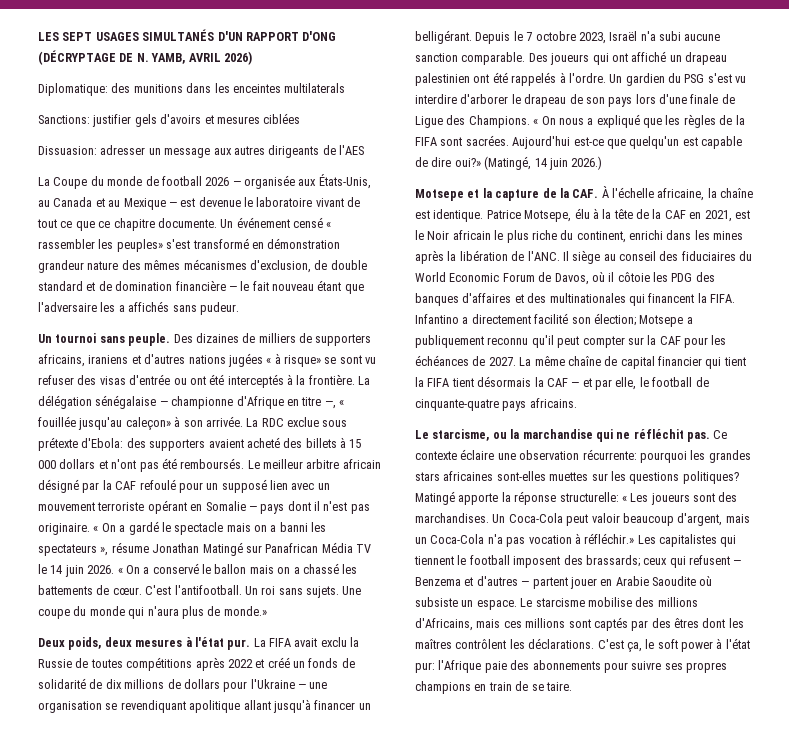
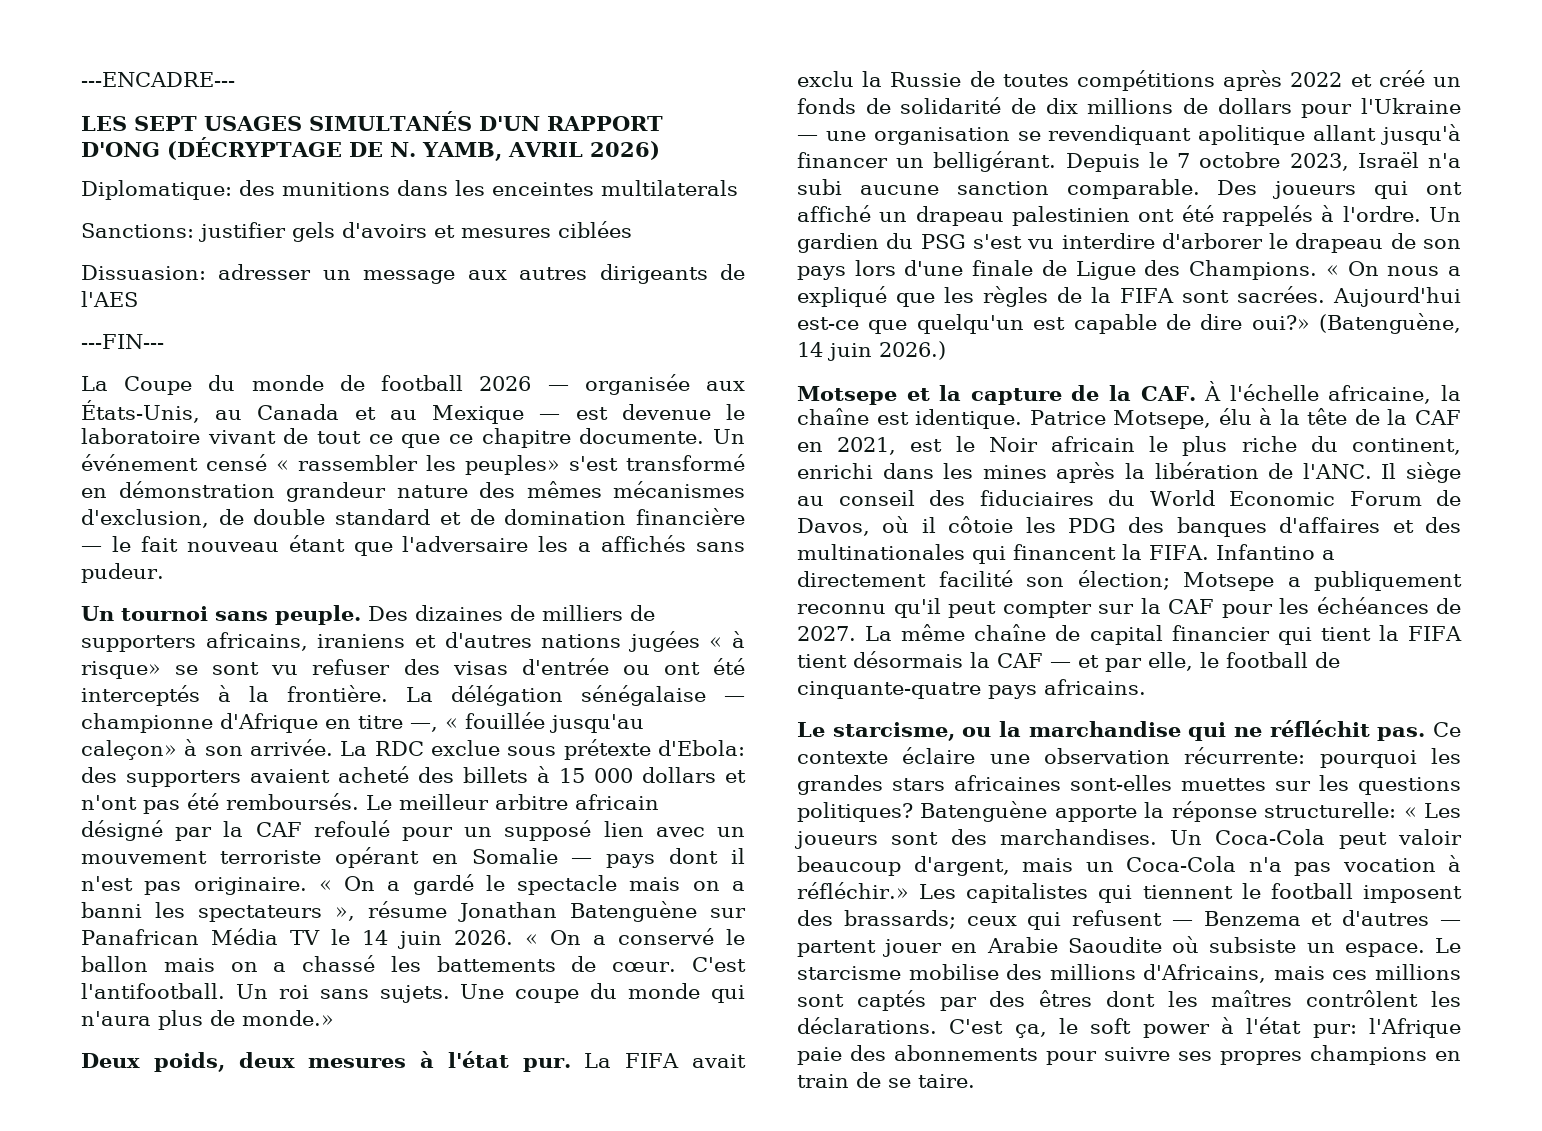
(38, 36) none -> [81,72,235,87] ---ENCADRE--- //
(364, 150) none -> [81,334,164,349] // ---FIN---
[202,542,243,556] Matingé -> [570,901,697,922] Batenguène
[484,156,532,170] (Matingé, -> [1319,313,1461,334] (Batenguène,
[415,491,455,505] Matingé -> [920,801,1048,822] Batenguène

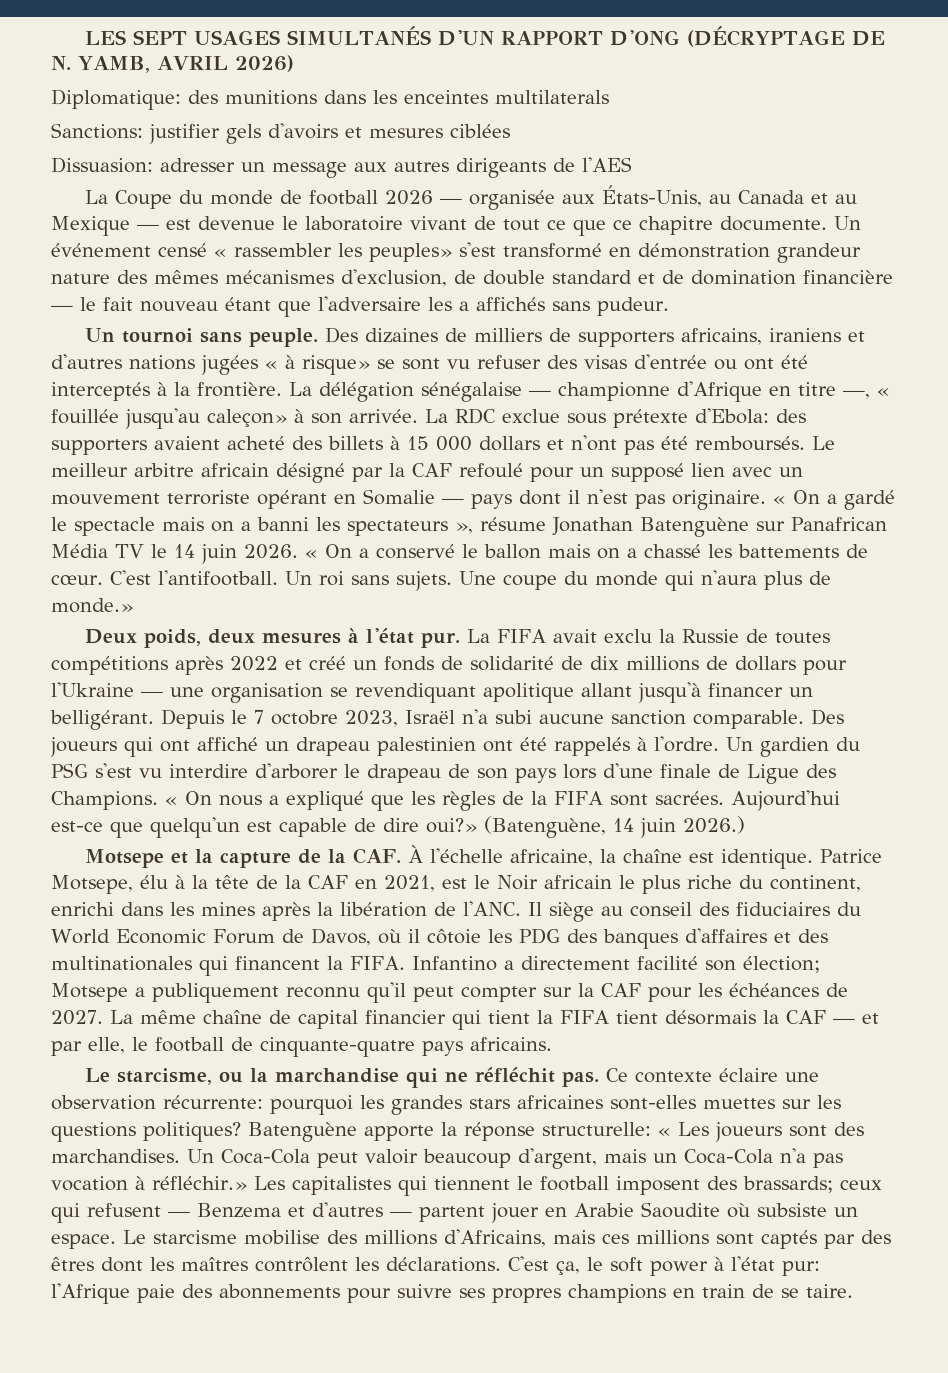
[81,72,235,87] ---ENCADRE--- // -> (85, 37) none
[81,334,164,349] // ---FIN--- -> (632, 164) none

